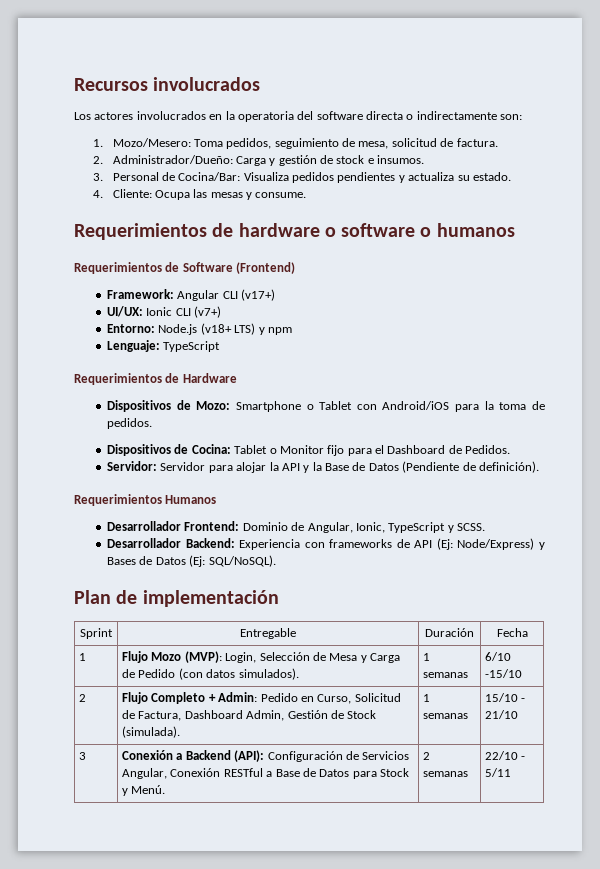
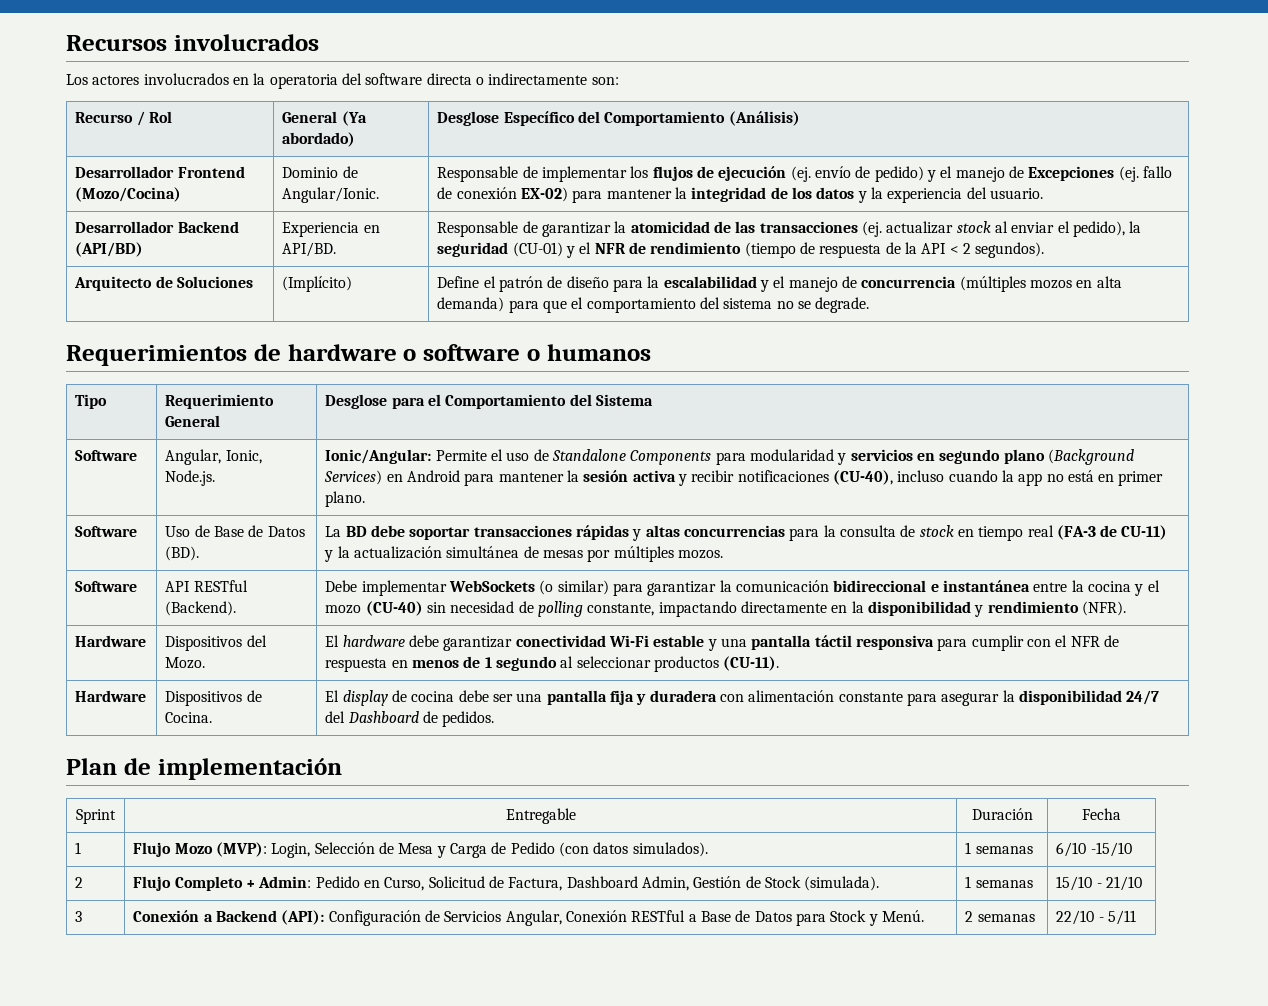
[93,138,498,149] [93,155,425,166] [93,172,511,183] [93,189,307,200] // 1. Mozo/Mesero: Toma pedidos, seguimiento de mesa, solicitud de factura. // 2. Administrador/Dueño: Carga y gestión de stock e insumos. // 3. Personal de Cocina/Bar: Visualiza pedidos pendientes y actualiza su estado. // 4. Cliente: Ocupa las mesas y consume. -> [75,111,173,126] [282,111,367,126] [282,132,356,147] [437,111,800,126] [75,166,245,178] [75,187,182,202] [282,166,358,178] [282,187,380,203] [437,166,1172,182] [437,187,1043,203] [75,221,239,233] [75,242,144,257] [282,222,380,237] [282,242,337,257] [437,221,1142,237] [437,242,1045,258] [74,276,254,291] [282,276,353,292] [437,276,1122,292] [437,297,870,313] // Recurso / Rol | General (Ya abordado) | Desglose Específico del Comportamiento (Análisis) // Desarrollador Frontend (Mozo/Cocina) | Dominio de Angular/Ionic. | Responsable de implementar los flujos de ejecución (ej. envío de pedido) y el manejo de Excepciones (ej. fallo de conexión EX-02) para mantener la integridad de los datos y la experiencia del usuario. // Desarrollador Backend (API/BD) | Experiencia en API/BD. | Responsable de garantizar la atomicidad de las transacciones (ej. actualizar stock al enviar el pedido), la seguridad (CU-01) y el NFR de rendimiento (tiempo de respuesta de la API < 2 segundos). // Arquitecto de Soluciones | (Implícito) | Define el patrón de diseño para la escalabilidad y el manejo de concurrencia (múltiples mozos en alta demanda) para que el comportamiento del sistema no se degrade.
[74,262,296,274] [107,289,276,301] [107,306,222,318] [107,323,292,335] [107,340,221,352] [74,373,237,385] [107,400,545,412] [107,418,153,429] [107,444,511,456] [107,461,539,473] [74,494,217,506] [107,521,486,533] [107,538,546,550] [107,555,276,567] // Requerimientos de Software (Frontend) // Framework: Angular CLI (v17+) // UI/UX: Ionic CLI (v7+) // Entorno: Node.js (v18+ LTS) y npm // Lenguaje: TypeScript // Requerimientos de Hardware // Dispositivos de Mozo: Smartphone o Tablet con Android/iOS para la toma de pedidos. // Dispositivos de Cocina: Tablet o Monitor fijo para el Dashboard de Pedidos. // Servidor: Servidor para alojar la API y la Base de Datos (Pendiente de definición). // Requerimientos Humanos // Desarrollador Frontend: Dominio de Angular, Ionic, TypeScript y SCSS. // Desarrollador Backend: Experiencia con frameworks de API (Ej: Node/Express) y Bases de Datos (Ej: SQL/NoSQL). -> [75,394,108,409] [165,394,275,409] [165,415,221,427] [325,394,653,409] [75,450,138,461] [165,449,262,465] [165,470,216,486] [325,449,1134,465] [324,470,1164,486] [325,491,366,507] [75,526,138,537] [165,525,305,537] [165,546,200,561] [325,525,1168,541] [324,546,723,562] [75,581,138,592] [165,580,248,592] [165,601,237,616] [325,580,1160,596] [325,601,1126,617] [75,635,147,647] [165,635,267,651] [165,657,206,669] [325,635,1119,651] [325,656,780,672] [75,690,147,702] [165,690,262,706] [165,712,213,723] [325,690,1160,706] [325,711,495,727] // Tipo | Requerimiento General | Desglose para el Comportamiento del Sistema // Software | Angular, Ionic, Node.js. | Ionic/Angular: Permite el uso de Standalone Components para modularidad y servicios en segundo plano (Background Services) en Android para mantener la sesión activa y recibir notificaciones (CU-40), incluso cuando la app no está en primer plano. // Software | Uso de Base de Datos (BD). | La BD debe soportar transacciones rápidas y altas concurrencias para la consulta de stock en tiempo real (FA-3 de CU-11) y la actualización simultánea de mesas por múltiples mozos. // Software | API RESTful (Backend). | Debe implementar WebSockets (o similar) para garantizar la comunicación bidireccional e instantánea entre la cocina y el mozo (CU-40) sin necesidad de polling constante, impactando directamente en la disponibilidad y rendimiento (NFR). // Hardware | Dispositivos del Mozo. | El hardware debe garantizar conectividad Wi-Fi estable y una pantalla táctil responsiva para cumplir con el NFR de respuesta en menos de 1 segundo al seleccionar productos (CU-11). // Hardware | Dispositivos de Cocina. | El display de cocina debe ser una pantalla fija y duradera con alimentación constante para asegurar la disponibilidad 24/7 del Dashboard de pedidos.

